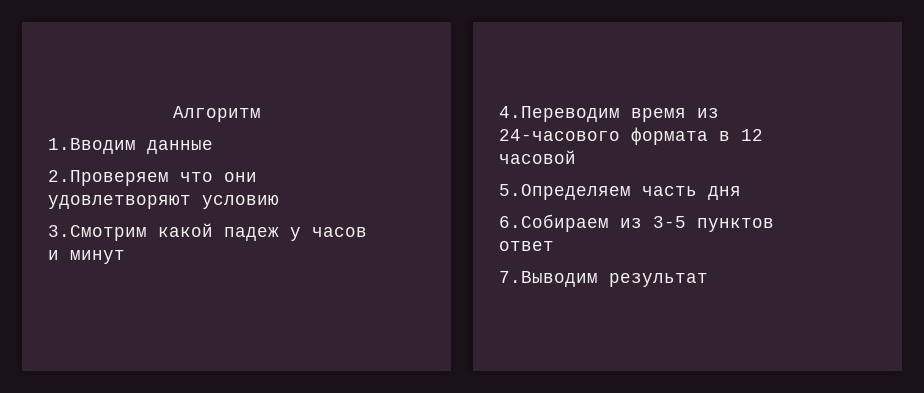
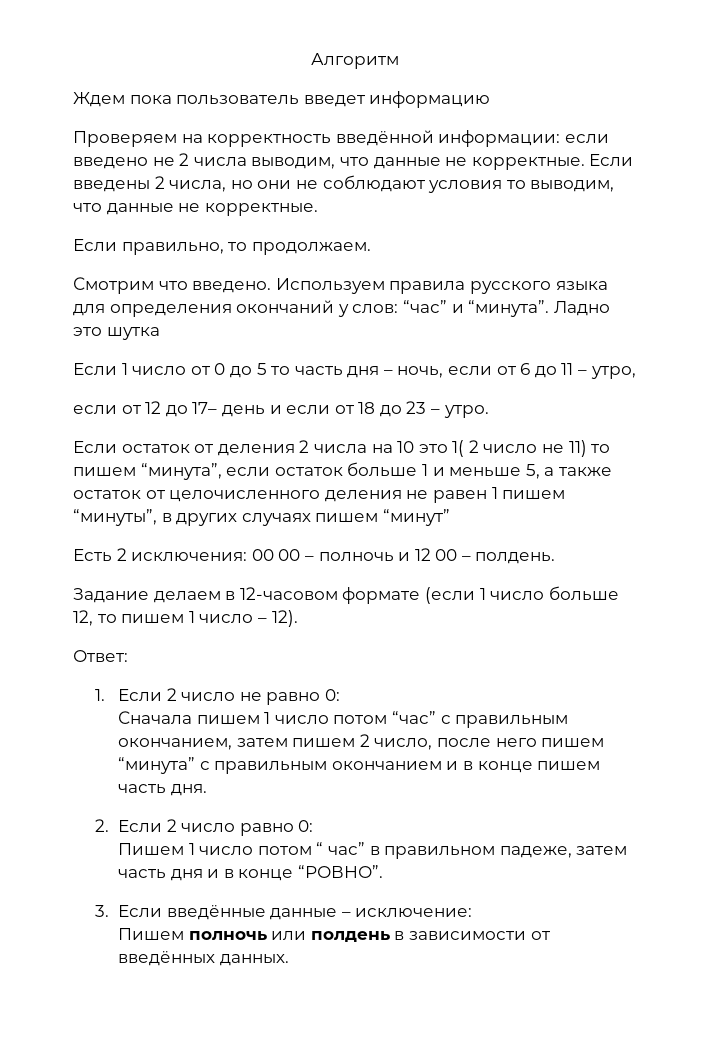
[48,138,213,154] [48,170,257,186] [48,195,279,209] [48,223,367,241] [48,250,125,264] [499,106,719,122] [499,127,763,145] [499,150,576,164] [499,184,741,200] [499,214,774,232] [499,241,554,251] [499,271,708,287] 1.Вводим данные // 2.Проверяем что они удовлетворяют условию // 3.Смотрим какой падеж у часов и минут // 4.Переводим время из 24-часового формата в 12 часовой // 5.Определяем часть дня // 6.Собираем из 3-5 пунктов ответ // 7.Выводим результат -> [73,91,491,108] [73,130,609,147] [73,153,634,170] [73,175,615,193] [73,203,318,216] [73,239,371,255] [73,277,608,294] [73,300,610,317] [73,327,160,340] [73,363,636,379] [73,401,489,418] [73,440,611,457] [73,462,612,480] [73,487,566,503] [73,509,450,526] [73,548,556,564] [73,586,619,604] [73,610,298,627] [73,650,128,662] [95,688,340,705] [117,711,569,728] [117,734,605,750] [117,757,601,774] [117,784,207,796] [95,819,314,836] [117,842,628,859] [117,865,383,881] [95,905,473,920] [117,928,550,942] [117,951,289,966] Ждем пока пользователь введет информацию // Проверяем на корректность введённой информации: если введено не 2 числа выводим, что данные не корректные. Если введены 2 числа, но они не соблюдают условия то выводим, что данные не корректные. // Если правильно, то продолжаем. // Смотрим что введено. Используем правила русского языка для определения окончаний у слов: “час” и “минута”. Ладно это шутка // Если 1 число от 0 до 5 то часть дня – ночь, если от 6 до 11 – утро, // если от 12 до 17– день и если от 18 до 23 – утро. // Если остаток от деления 2 числа на 10 это 1( 2 число не 11) то пишем “минута”, если остаток больше 1 и меньше 5, а также остаток от целочисленного деления не равен 1 пишем “минуты”, в других случаях пишем “минут” // Есть 2 исключения: 00 00 – полночь и 12 00 – полдень. // Задание делаем в 12-часовом формате (если 1 число больше 12, то пишем 1 число – 12). // Ответ: // 1. Если 2 число не равно 0: // Сначала пишем 1 число потом “час” с правильным окончанием, затем пишем 2 число, после него пишем “минута” с правильным окончанием и в конце пишем часть дня. // 2. Если 2 число равно 0: // Пишем 1 число потом “ час” в правильном падеже, затем часть дня и в конце “РОВНО”. // 3. Если введённые данные – исключение: // Пишем полночь или полдень в зависимости от введённых данных.

